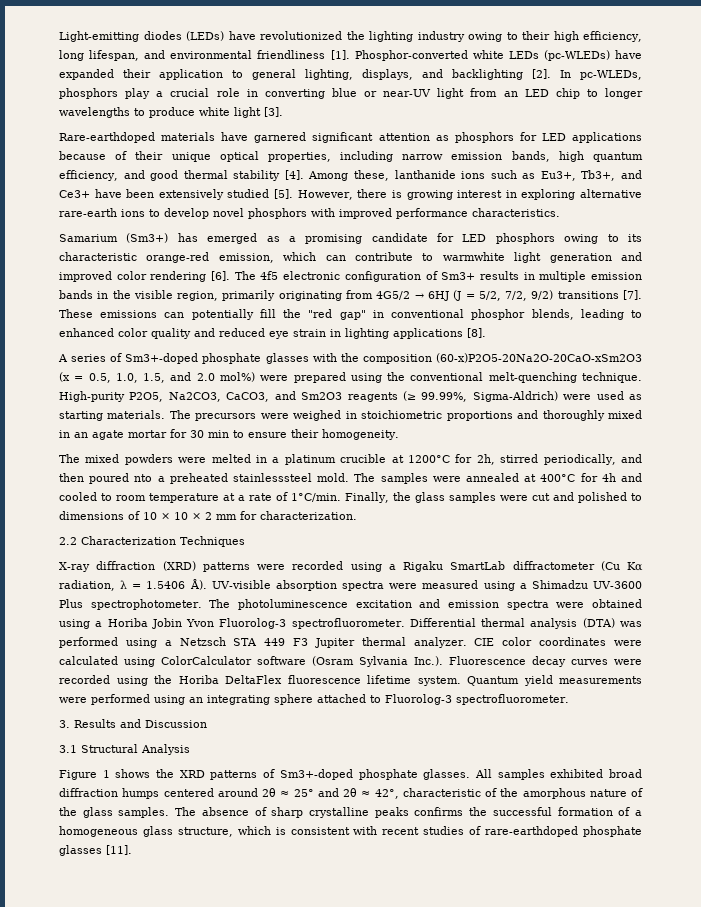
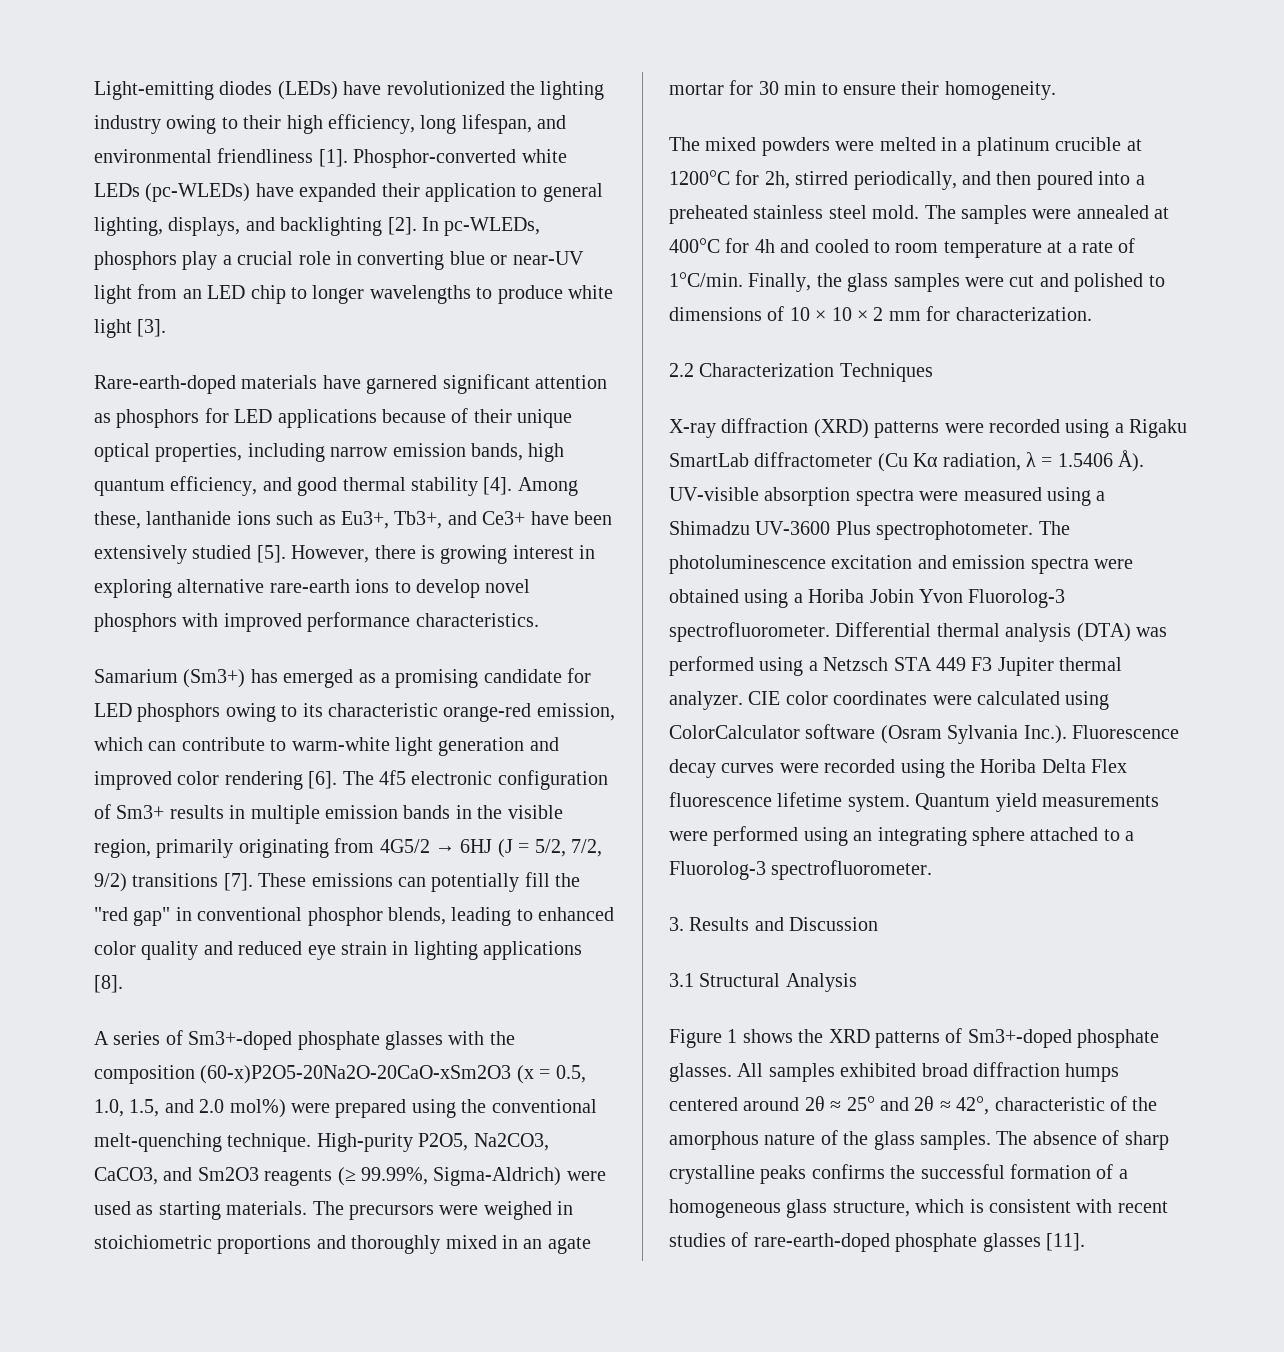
[59,132,155,143] Rare-earthdoped -> [94,375,236,394] Rare-earth-doped
[442,252,505,261] warmwhite -> [291,737,390,751] warm-white
[134,474,153,482] nto -> [1098,171,1131,185] into
[233,473,312,482] stainlesssteel -> [753,205,867,219] stainless steel
[225,675,282,684] DeltaFlex -> [1041,759,1128,773] Delta Flex
(381, 699) none -> [1125,831,1135,841] a
[485,826,579,837] rare-earthdoped -> [753,1233,890,1252] rare-earth-doped

